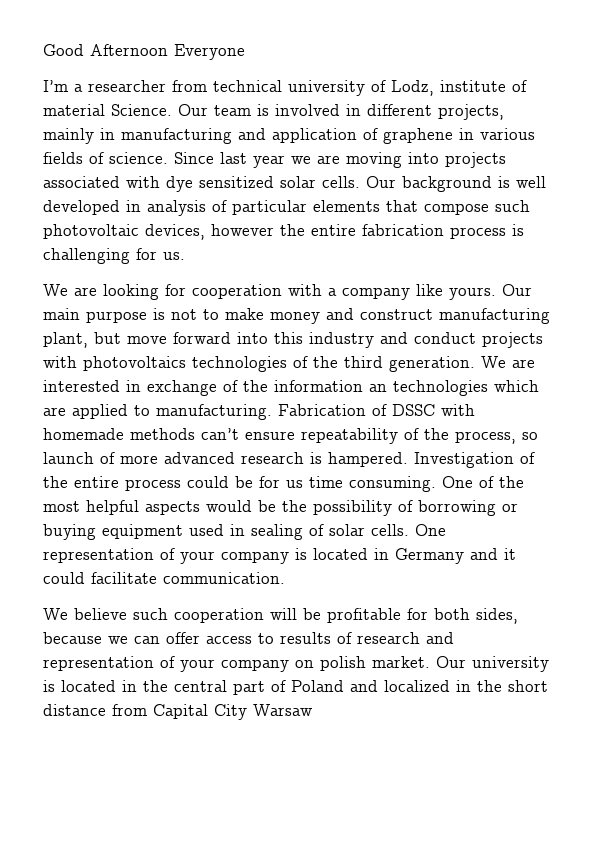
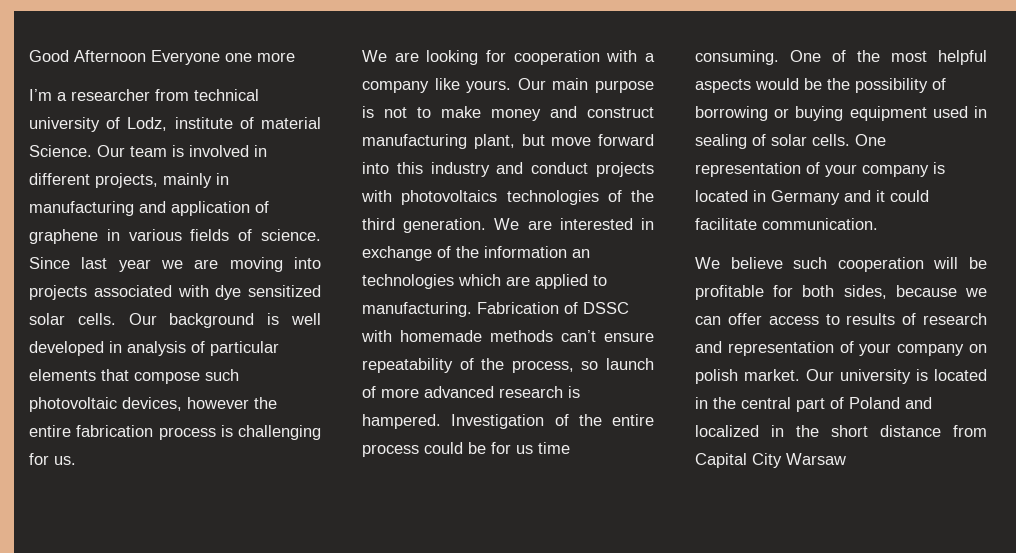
(245, 52) none -> [225,52,295,62] one more

